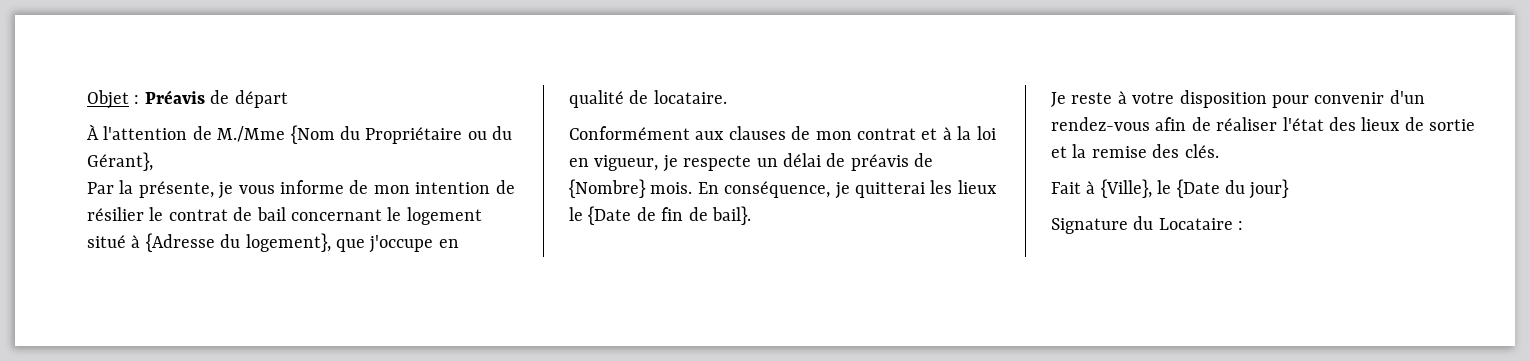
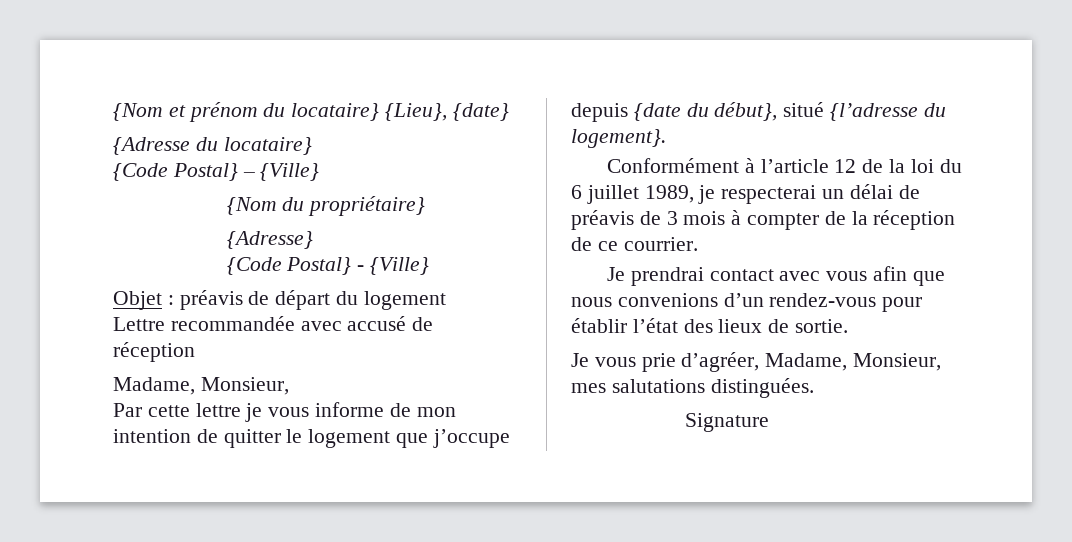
(87, 99) none -> [113,102,509,122] [113,137,312,155] [113,163,320,181] [226,196,426,216] [226,231,313,249] [226,257,429,275] {Nom et prénom du locataire} {Lieu}, {date} // {Adresse du locataire} // {Code Postal} – {Ville} // {Nom du propriétaire} // {Adresse} // {Code Postal} - {Ville} //
[144,90,205,104] Préavis -> [179,290,243,310] préavis
[87,124,513,144] [87,152,153,171] // À l'attention de M./Mme {Nom du Propriétaire ou du Gérant}, -> [336,291,446,310] [113,316,434,331] [113,342,195,362] [113,377,289,395] du logement // Lettre recommandée avec accusé de réception // Madame, Monsieur,
[119,180,214,198] la présente, -> [147,403,241,417] cette lettre
[87,207,482,225] [87,233,459,253] [569,90,727,108] [569,126,996,140] [569,155,752,172] résilier le contrat de bail concernant le logement situé à {Adresse du logement}, que j'occupe en qualité de locataire. // Conformément aux clauses de mon contrat et à la loi en vigueur, je respecte -> [223,429,510,448] [571,102,946,122] [571,129,666,148] [606,158,962,173] [571,185,817,204] quitter le logement que j’occupe depuis {date du début}, situé {l’adresse du logement}. // Conformément à l’article 12 de la loi du 6 juillet 1989, je respecterai
[569,179,997,199] [569,206,751,225] [1051,90,1425,108] [1051,117,1476,131] [1051,144,1219,158] [1051,179,1290,199] [1051,216,1244,234] {Nombre} mois. En conséquence, je quitterai les lieux le {Date de fin de bail}. // Je reste à votre disposition pour convenir d'un rendez-vous afin de réaliser l'état des lieux de sortie et la remise des clés. // Fait à {Ville}, le {Date du jour} // Signature du Locataire : -> [666,210,956,230] [571,237,698,251] [606,266,945,286] [571,293,923,312] [571,318,849,333] [571,352,942,372] [571,378,814,398] [684,413,769,432] 3 mois à compter de la réception de ce courrier. // Je prendrai contact avec vous afin que nous convenions d’un rendez-vous pour établir l’état des lieux de sortie. // Je vous prie d’agréer, Madame, Monsieur, mes salutations distinguées. // Signature

